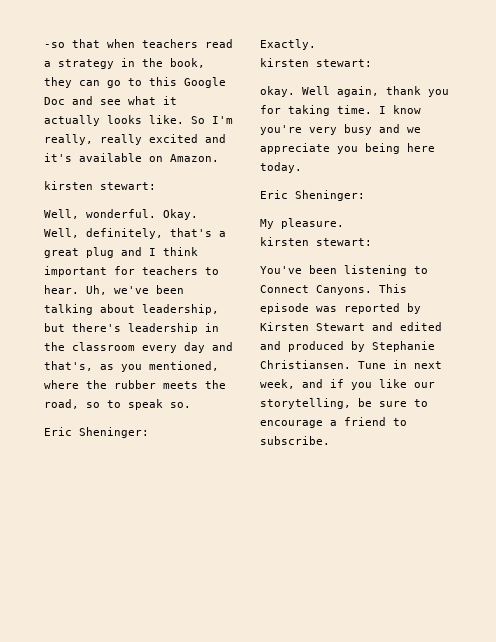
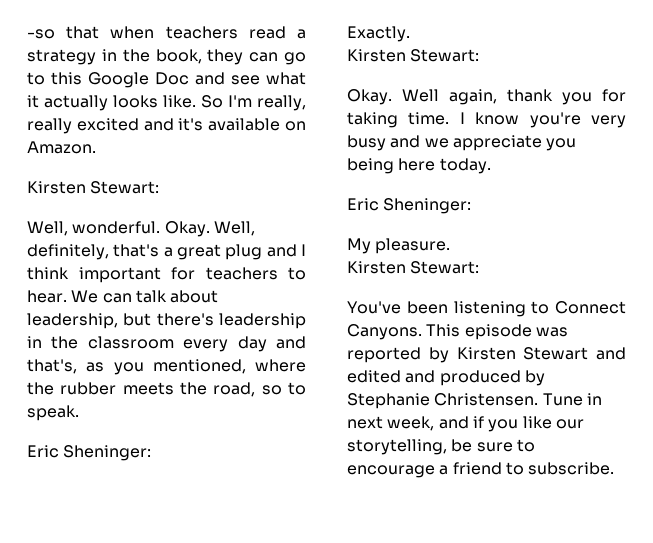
[44,181,156,190] kirsten stewart: -> [27,181,160,194] Kirsten Stewart:
[86,285,184,295] [44,304,93,315] Uh, we've been talking -> [71,290,167,303] We can talk
[128,399,191,410] speak so. -> [27,405,79,421] speak.
[260,58,372,67] [260,86,295,97] kirsten stewart: // okay. -> [347,49,480,62] [347,89,392,105] Kirsten Stewart: // Okay.
[260,237,372,246] kirsten stewart: -> [347,261,480,274] Kirsten Stewart:
[260,360,351,369] Christiansen. -> [434,393,539,406] Christensen.

